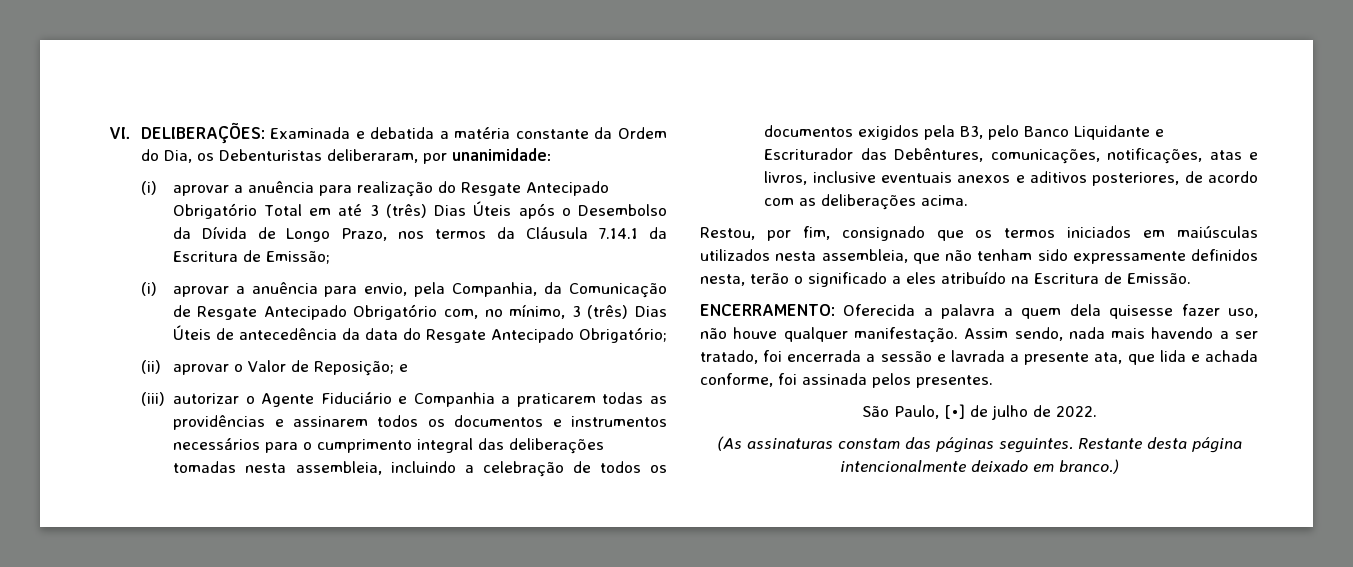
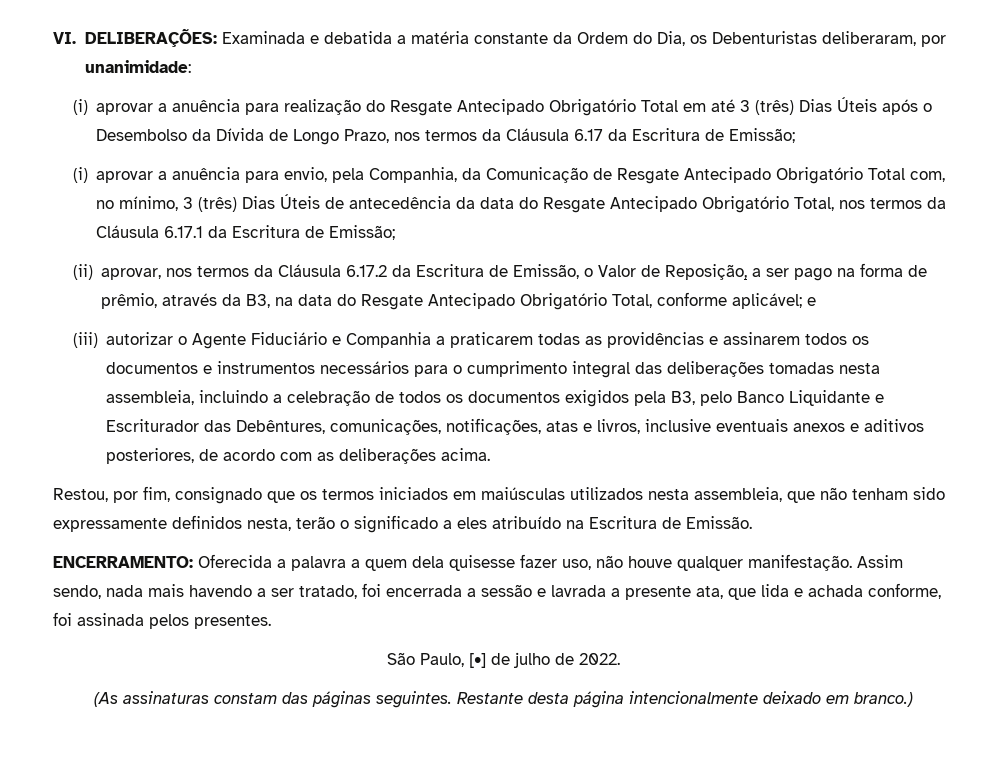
[599,228,639,239] 7.14.1 -> [574,129,604,141] 6.17
(438, 312) none -> [868,168,906,180] Total
[578,327,667,343] [140,360,394,376] Obrigatório; // (ii) aprovar o Valor de Reposição; -> [702,196,947,213] [96,225,396,240] [72,263,928,281] [101,292,803,310] Obrigatório Total, nos termos da Cláusula 6.17.1 da Escritura de Emissão; // (ii) aprovar, nos termos da Cláusula 6.17.2 da Escritura de Emissão, o Valor de Reposição, a ser pago na forma de prêmio, através da B3, na data do Resgate Antecipado Obrigatório Total, conforme aplicável;

